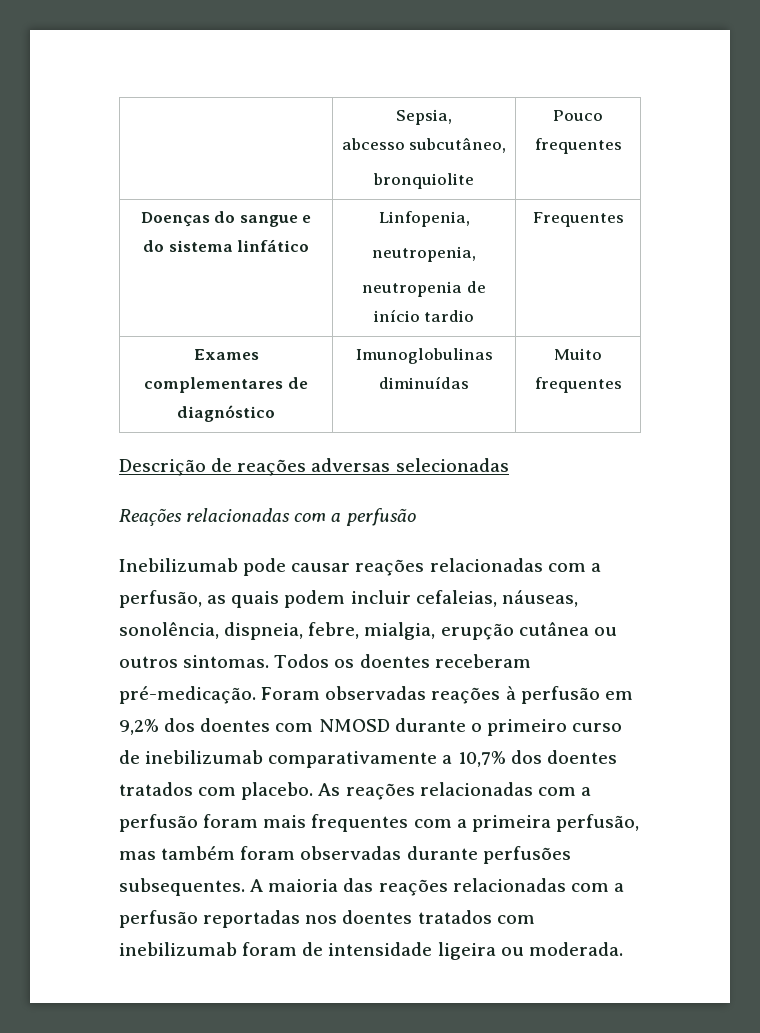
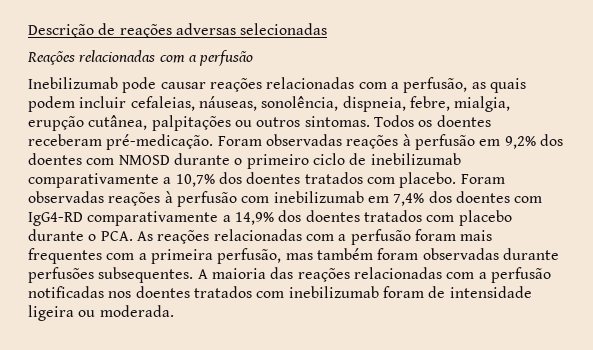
[395,109,452,125] [341,137,507,153] [373,173,474,189] [553,110,603,121] [534,138,622,154] [140,211,312,227] [142,239,310,252] [378,211,470,227] [372,246,476,262] [362,281,486,297] [372,309,475,322] [532,212,624,227] [193,349,259,360] [144,377,308,393] [177,405,275,422] [355,348,493,364] [379,376,469,389] [554,348,602,360] [534,377,622,393] | Sepsia, // abcesso subcutâneo, // bronquiolite | Pouco frequentes // Doenças do sangue e do sistema linfático | Linfopenia, // neutropenia, // neutropenia de início tardio | Frequentes // Exames complementares de diagnóstico | Imunoglobulinas diminuídas | Muito frequentes // -> (28, 31) none
[518,622,589,636] cutânea -> [88,115,231,131] cutânea, palpitações
[572,723,623,732] curso -> [312,153,345,165] ciclo
(314, 791) none -> [460,174,505,184] [28,191,543,207] [28,210,512,226] [28,229,133,241] Foram observadas reações à perfusão com inebilizumab em 7,4% dos doentes com IgG4-RD comparativamente a 14,9% dos doentes tratados com placebo durante o PCA.
[203,910,301,928] reportadas -> [28,286,104,298] notificadas

